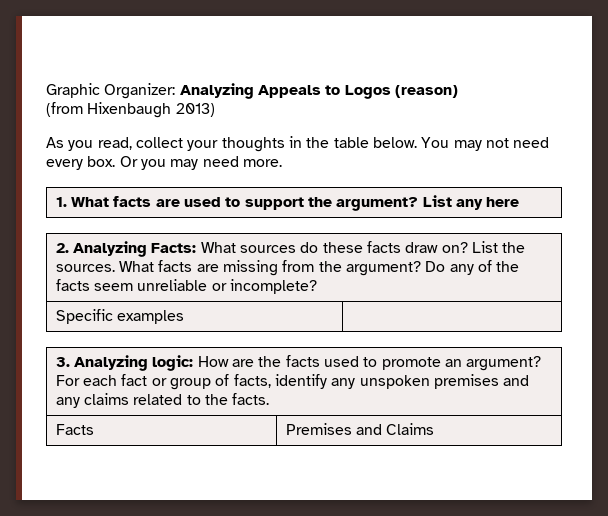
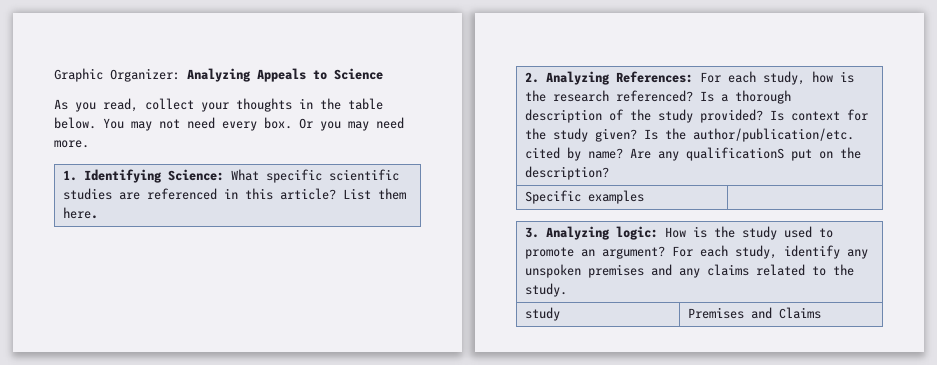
[344,85,458,99] [46,102,215,118] Logos (reason) // (from Hixenbaugh 2013) -> [334,68,383,80] Science
[71,195,520,211] [55,241,526,257] [55,260,520,276] [55,279,318,294] What facts are used to support the argument? List any here // 2. Analyzing Facts: What sources do these facts draw on? List the sources. What facts are missing from the argument? Do any of the facts seem unreliable or incomplete? -> [83,169,399,183] [62,188,406,200] [62,207,98,219] [524,71,854,85] [524,90,791,104] [524,109,868,123] [524,128,854,142] [524,147,861,161] [524,166,609,180] Identifying Science: What specific scientific studies are referenced in this article? List them here. // 2. Analyzing References: For each study, how is the research referenced? Is a thorough description of the study provided? Is context for the study given? Is the author/publication/etc. cited by name? Are any qualificationS put on the description?
[232,355,320,367] are the facts -> [692,226,777,240] is the study
[121,374,271,390] fact or group of facts, -> [734,245,777,259] study,
[232,393,270,405] [55,424,94,435] facts. // Facts -> [524,283,567,297] [524,307,560,321] study. // study

